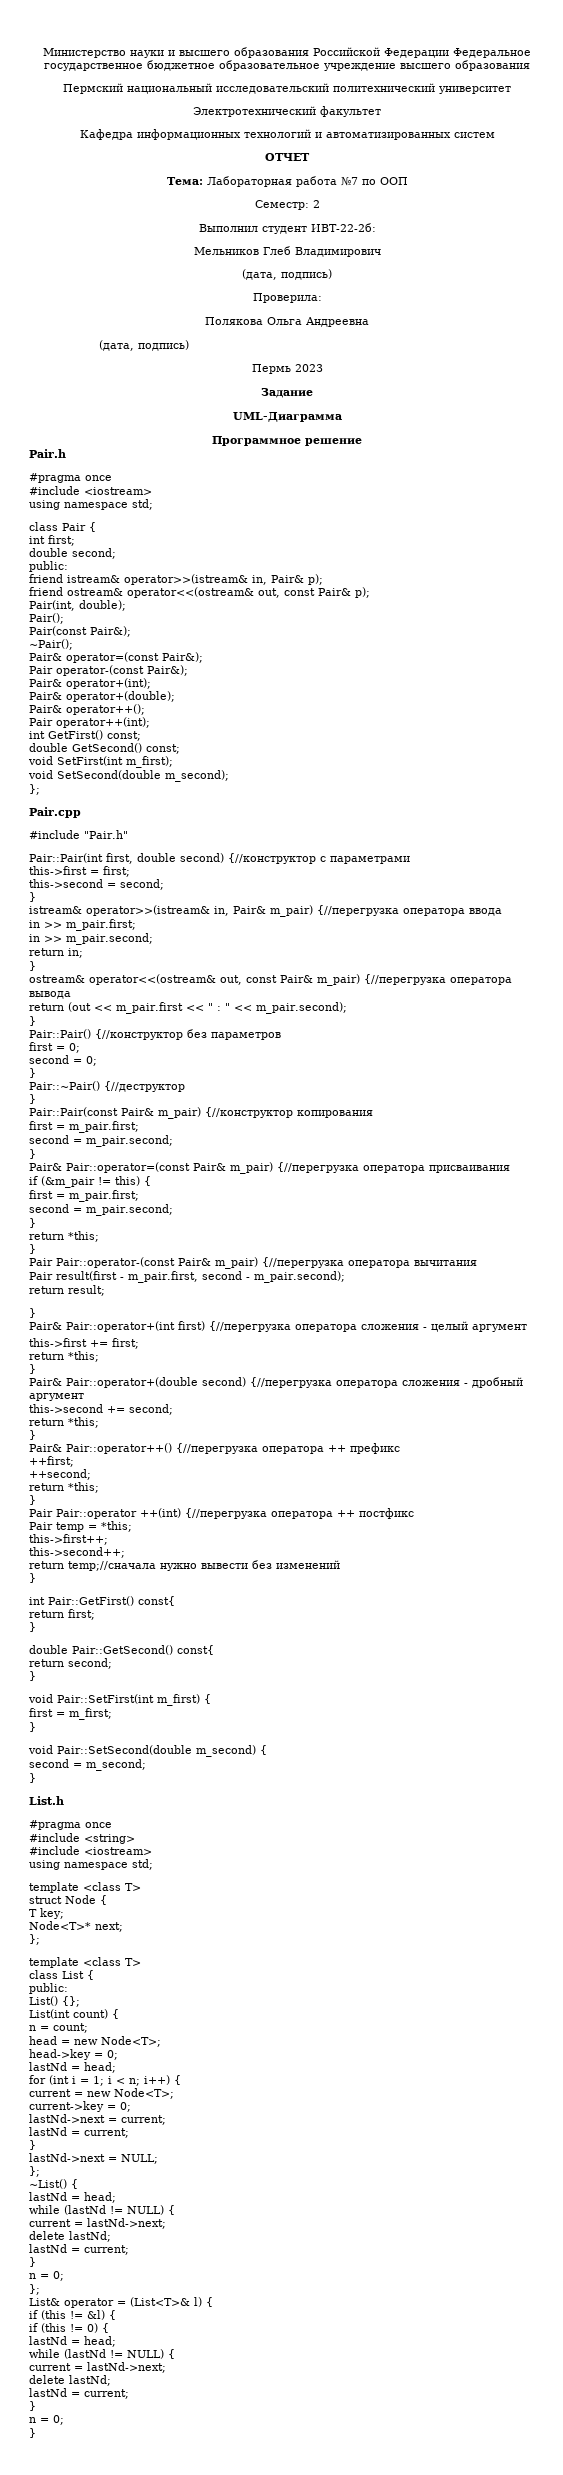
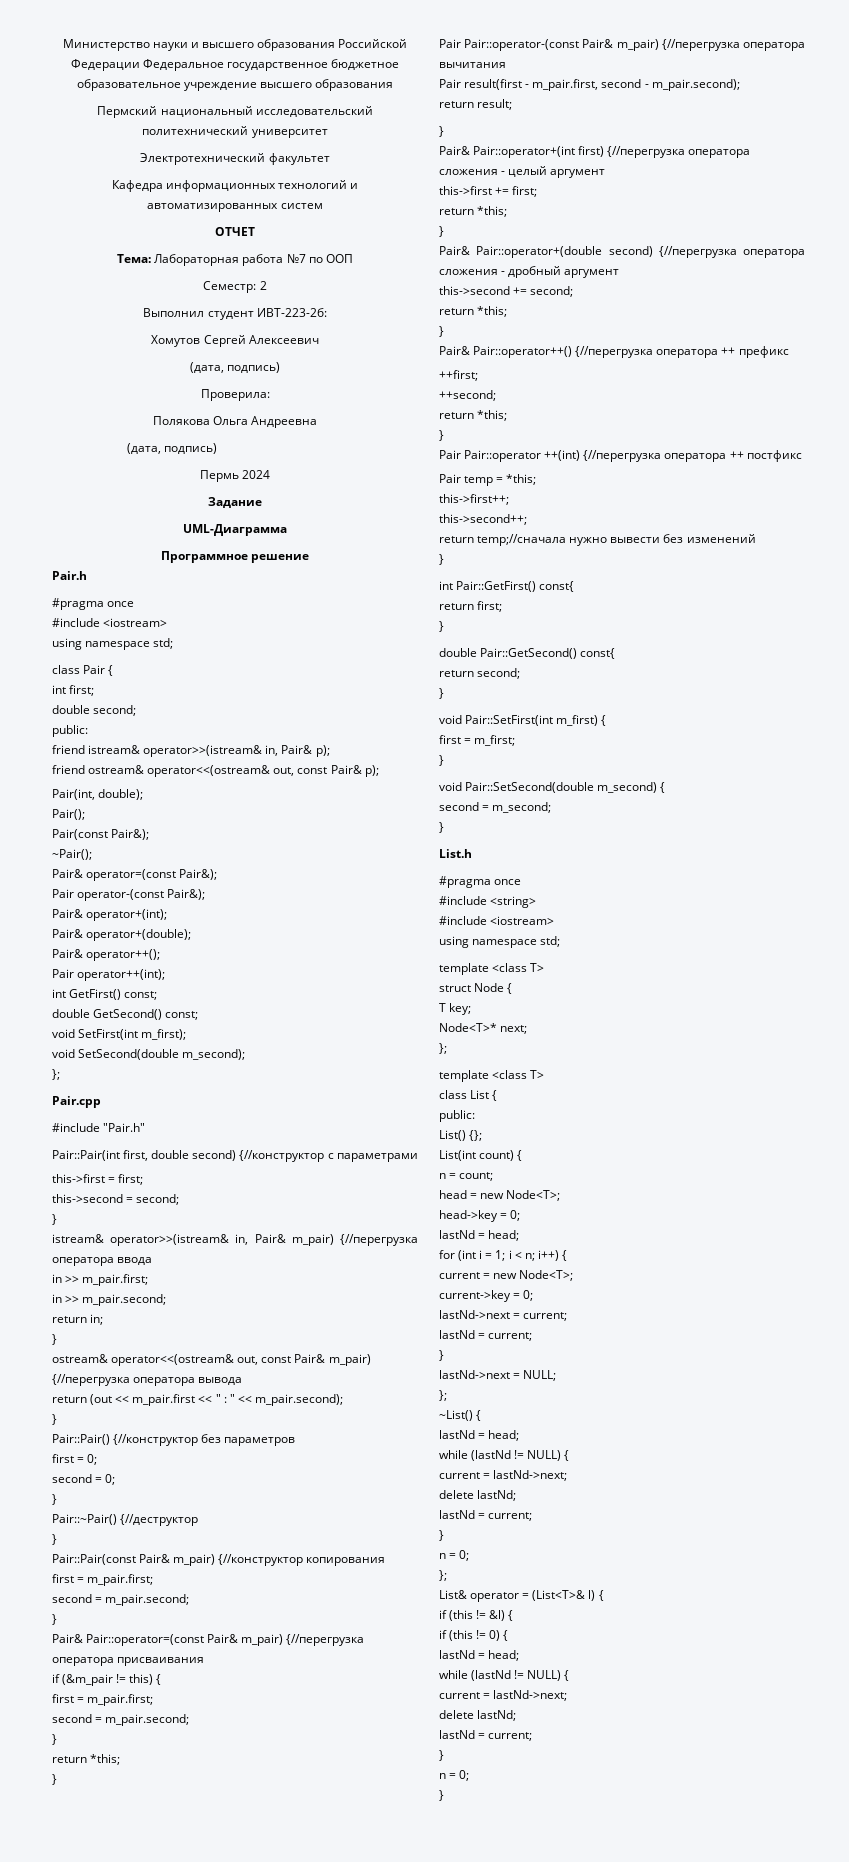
[310,223,376,232] [193,246,381,257] ИВТ-22-2б: // Мельников Глеб Владимирович -> [256,308,327,317] [151,335,319,347] ИВТ-223-2б: // Хомутов Сергей Алексеевич
[294,364,323,372] 2023 -> [242,470,271,479] 2024

